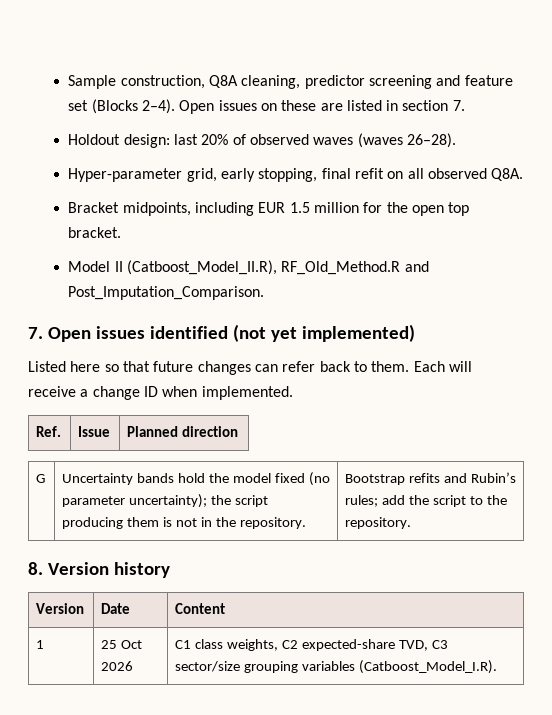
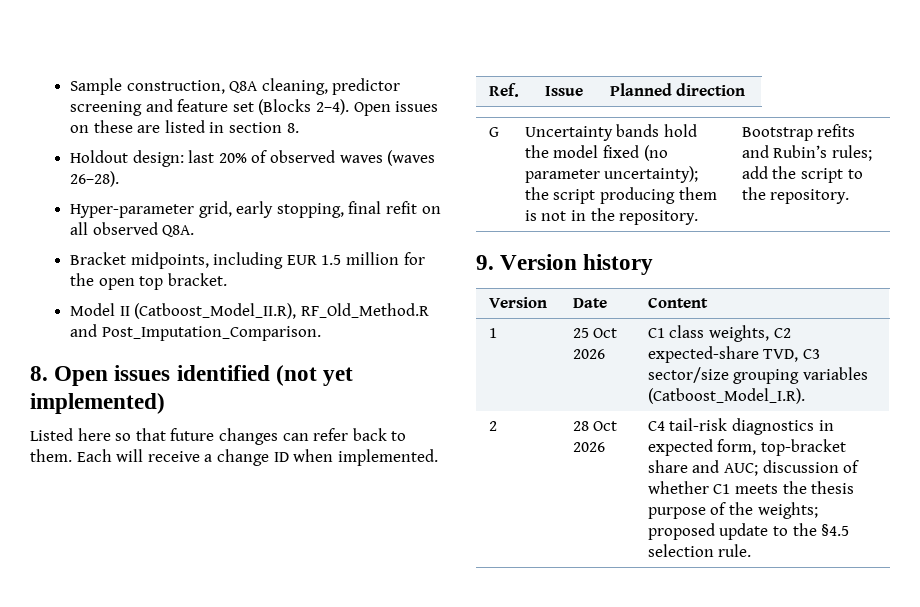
[452,100,465,111] 7. -> [286,123,299,133] 8.
[28,327,43,339] 7. -> [30,366,48,381] 8.
[28,562,43,575] 8. -> [476,255,494,270] 9.
(497, 667) none -> [488,421,497,431] [572,421,618,431] [572,442,605,452] [647,418,834,435] [647,439,847,456] [647,460,860,476] [647,481,855,494] [647,502,818,519] [647,523,850,540] [647,544,752,557] // 2 | 28 Oct 2026 | C4 tail-risk diagnostics in expected form, top-bracket share and AUC; discussion of whether C1 meets the thesis purpose of the weights; proposed update to the §4.5 selection rule.

